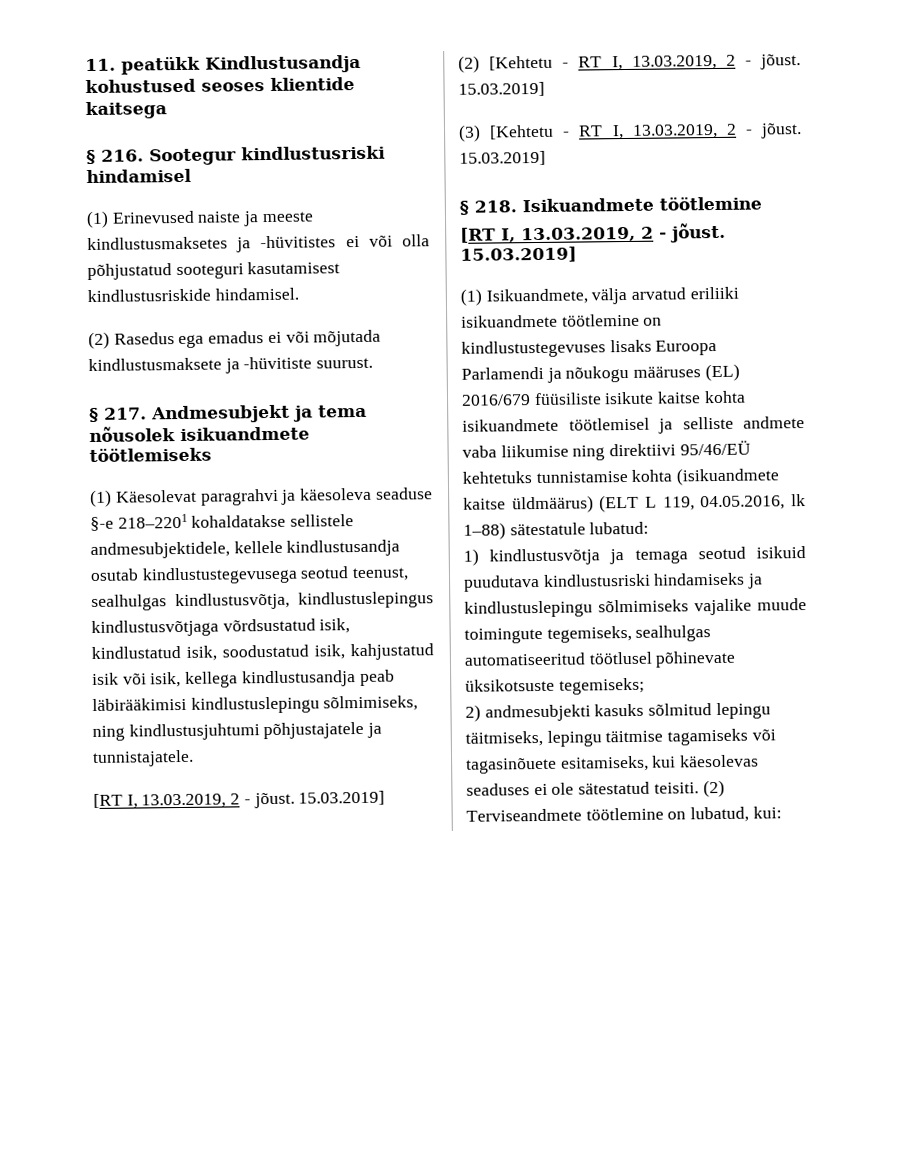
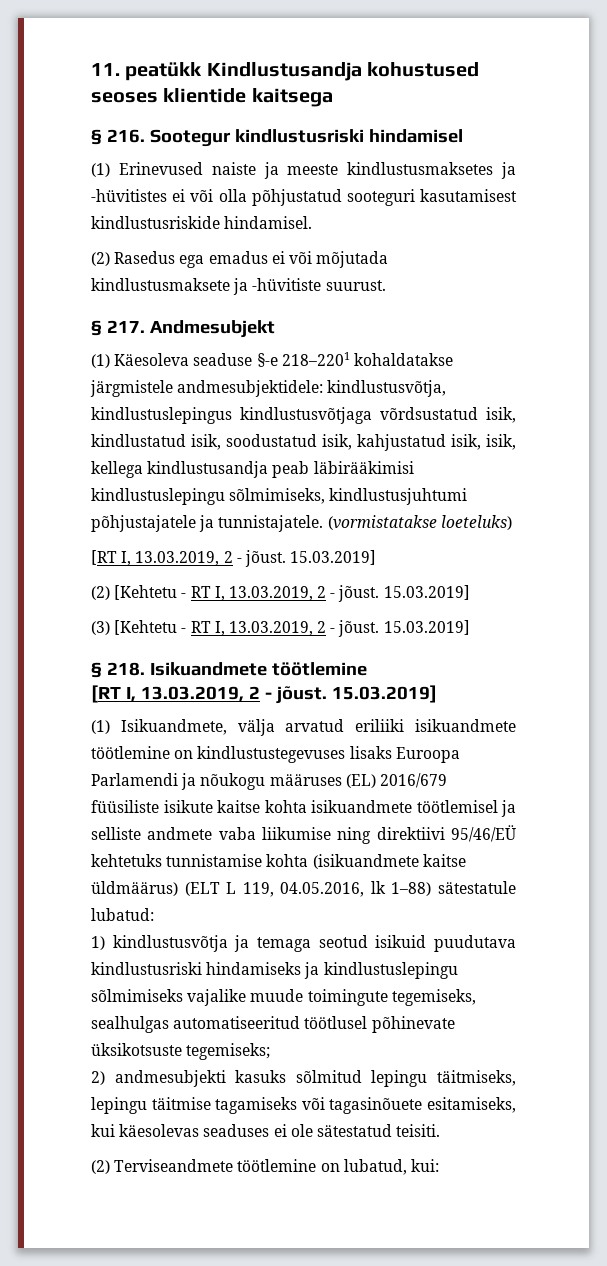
[293,404,367,422] [89,426,310,443] [89,447,212,463] [90,487,434,507] [90,513,355,531] [90,539,401,559] [90,566,410,585] [91,594,167,611] ja tema nõusolek isikuandmete töötlemiseks // (1) Käesolevat paragrahvi ja käesoleva seaduse §-e 218–2201 kohaldatakse sellistele andmesubjektidele, kellele kindlustusandja osutab kindlustustegevusega seotud teenust, sealhulgas -> [91,352,453,368] [90,380,324,397] // (1) Käesoleva seaduse §-e 218–2201 kohaldatakse järgmistele andmesubjektidele:
[92,672,147,685] isik või -> [451,434,481,450] isik,
[92,725,125,741] ning -> (326, 496) none
(194, 758) none -> [327,515,512,530] (vormistatakse loeteluks)
(699, 788) none -> (441, 1130) //

